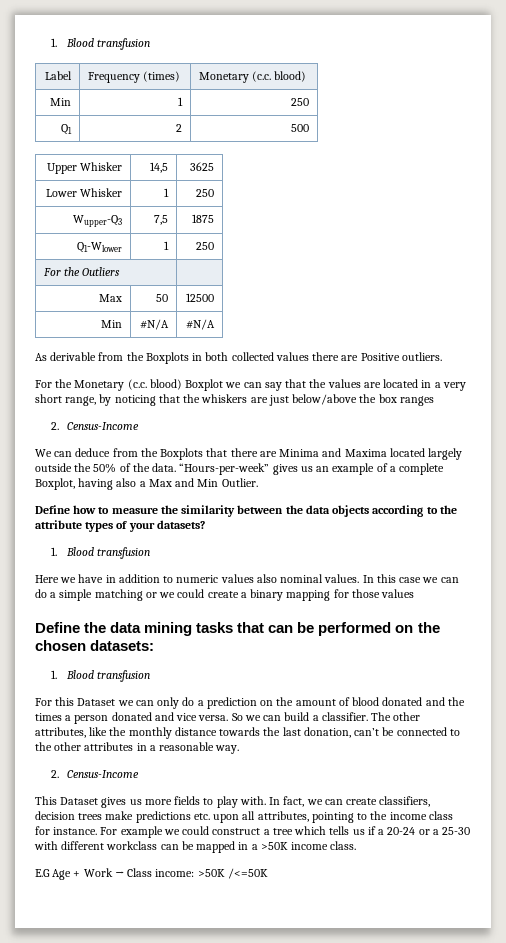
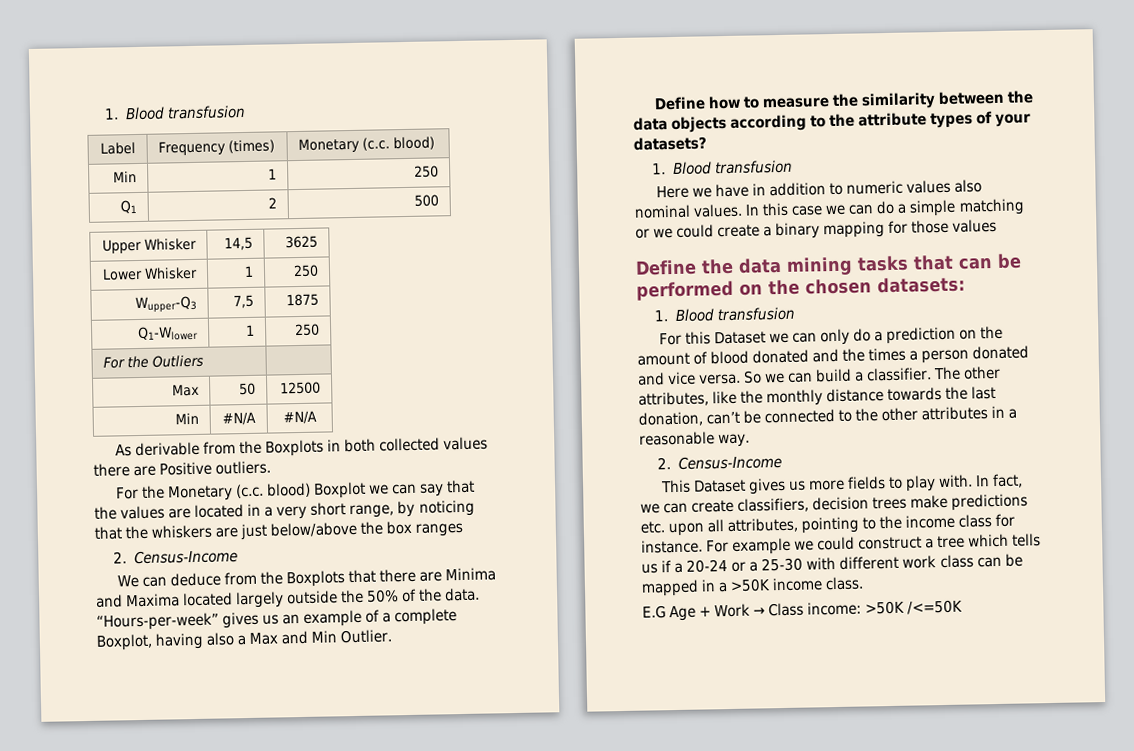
[106,841,158,850] workclass -> [902,554,974,569] work class

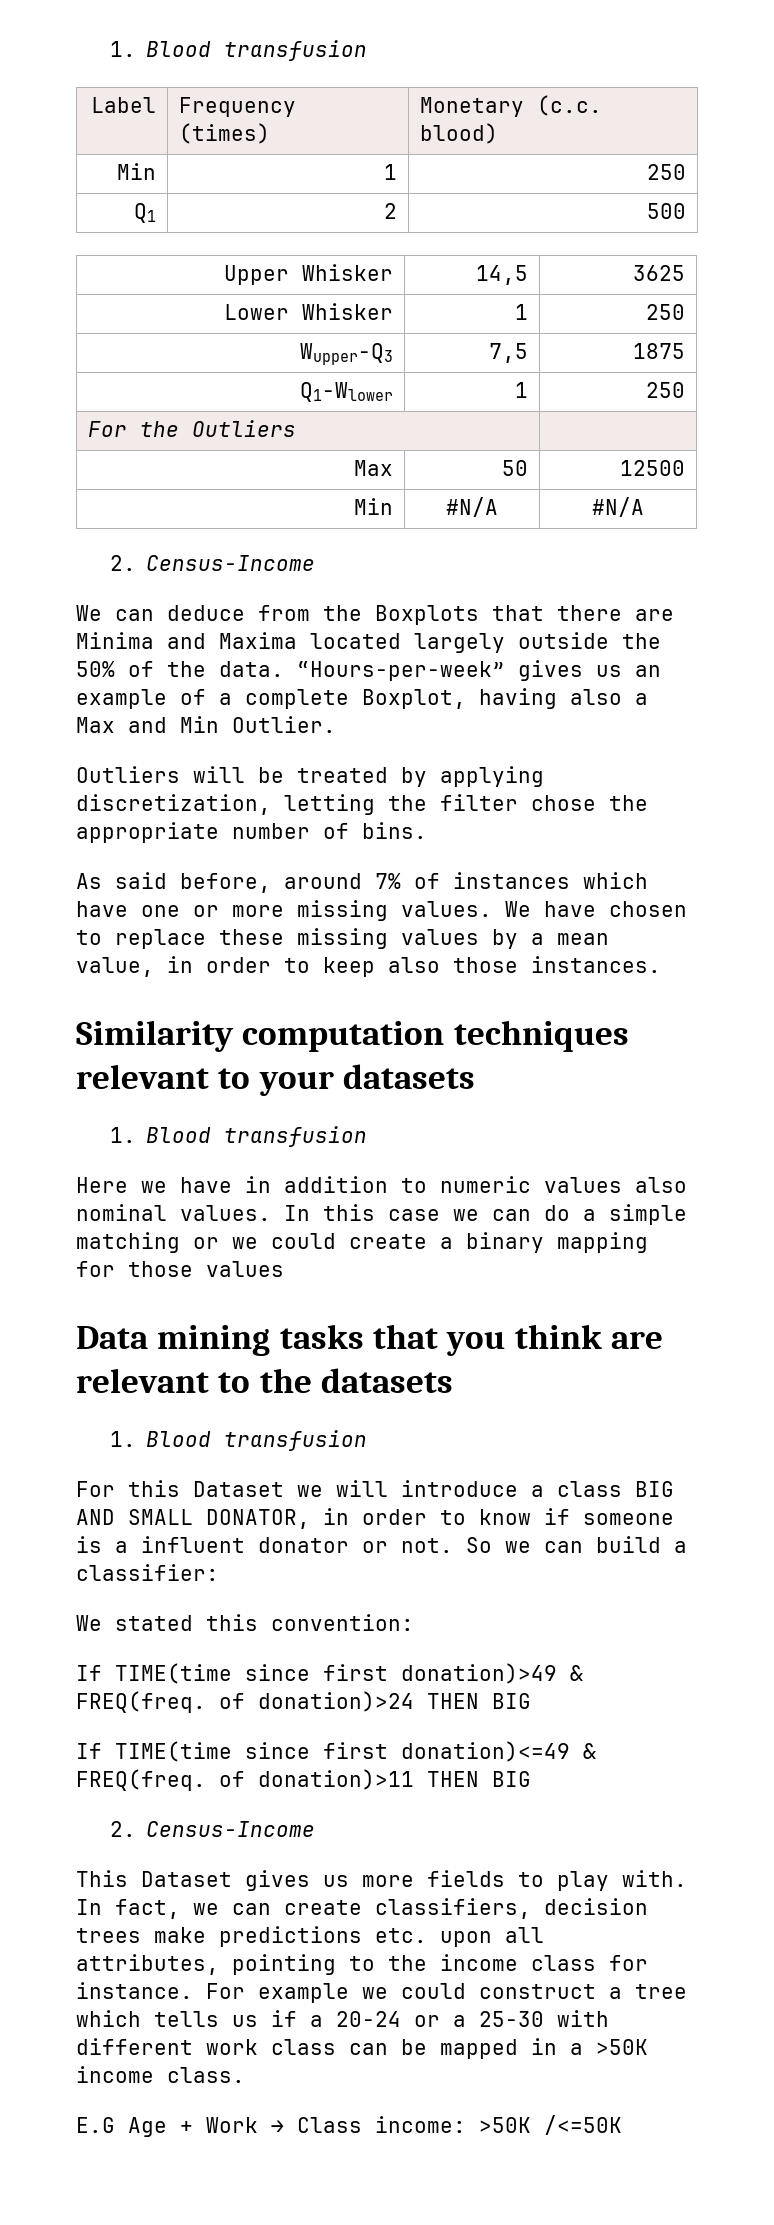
[114,436,489,457] [93,460,272,477] [115,479,476,502] [94,499,475,520] [94,520,464,541] // As derivable from the Boxplots in both collected values there are Positive outliers. // For the Monetary (c.c. blood) Boxplot we can say that the values are located in a very short range, by noticing that the whiskers are just below/above the box ranges -> (644, 507) none
[653,90,1034,111] [633,111,1032,134] [633,136,707,151] Define how to measure the similarity between the data objects according to the attribute types of your datasets? -> [76,766,544,787] [76,794,648,815] [76,822,427,843] [76,872,648,893] [76,900,687,921] [76,928,609,949] [76,956,661,977] [76,1020,629,1052] [76,1064,475,1096] Outliers will be treated by applying discretization, letting the filter chose the appropriate number of bins. // As said before, around 7% of instances which have one or more missing values. We have chosen to replace these missing values by a mean value, in order to keep also those instances. // Similarity computation techniques relevant to your datasets
[635,253,1022,276] [636,276,965,301] Define the data mining tasks that can be performed on the chosen datasets: -> [76,1324,663,1356] [76,1368,453,1393] Data mining tasks that you think are relevant to the datasets
[791,325,1004,346] [637,345,1030,366] [637,371,742,386] can only do a prediction on the amount of blood donated and the times a person donated and vice versa. -> [336,1480,674,1497] [76,1508,674,1529] [76,1536,453,1553] will introduce a class BIG AND SMALL DONATOR, in order to know if someone is a influent donator or not.
[866,365,1002,382] [638,385,997,407] [638,405,1018,427] [639,431,751,448] classifier. The other attributes, like the monthly distance towards the last donation, can’t be connected to the other attributes in a reasonable way. -> [76,1564,219,1581] [76,1614,414,1631] [76,1663,583,1684] [76,1691,531,1713] [76,1741,596,1762] [76,1769,531,1791] classifier: // We stated this convention: // If TIME(time since first donation)>49 & FREQ(freq. of donation)>24 THEN BIG // If TIME(time since first donation)<=49 & FREQ(freq. of donation)>11 THEN BIG

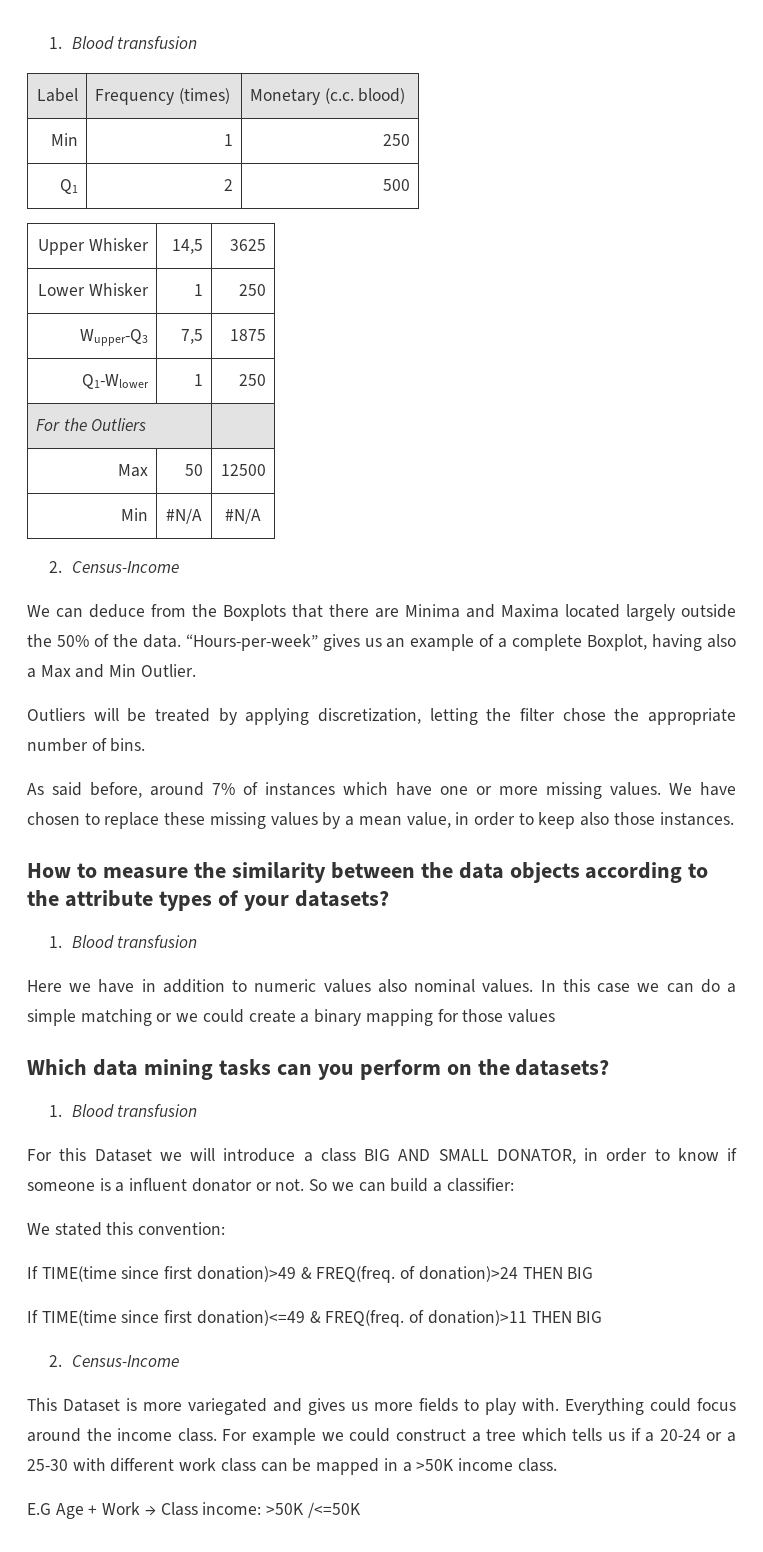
[76,1020,629,1052] [76,1064,475,1096] Similarity computation techniques relevant to your datasets -> [27,862,709,883] [27,890,389,911] How to measure the similarity between the data objects according to the attribute types of your datasets?
[76,1324,663,1356] [76,1368,453,1393] Data mining tasks that you think are relevant to the datasets -> [27,1059,610,1080] Which data mining tasks can you perform on the datasets?
(232, 1879) none -> [126,1398,302,1415] is more variegated and
[76,1898,648,1919] [76,1926,544,1947] [76,1954,648,1975] [76,1982,193,1999] In fact, we can create classifiers, decision trees make predictions etc. upon all attributes, pointing to the income class for instance. -> [565,1398,736,1415] [27,1428,217,1442] Everything could focus around the income class.

